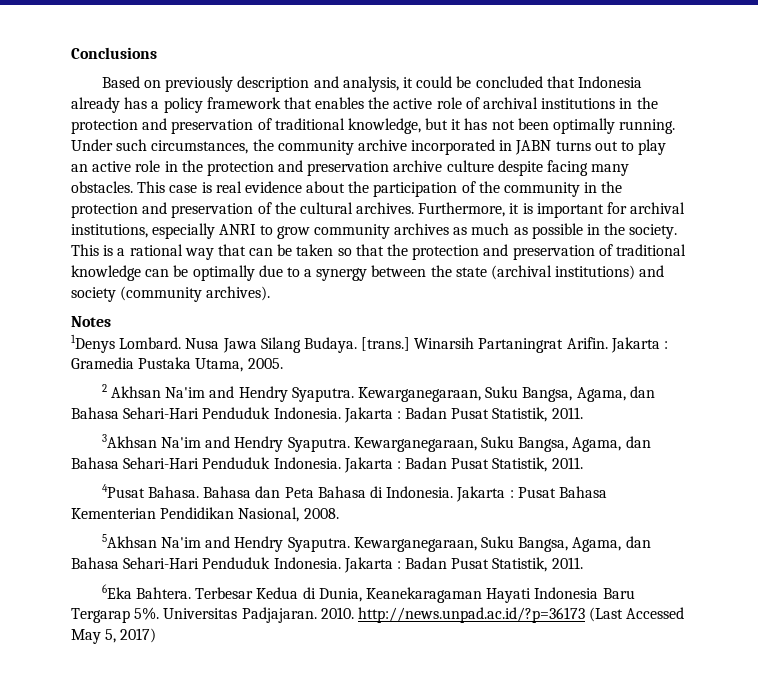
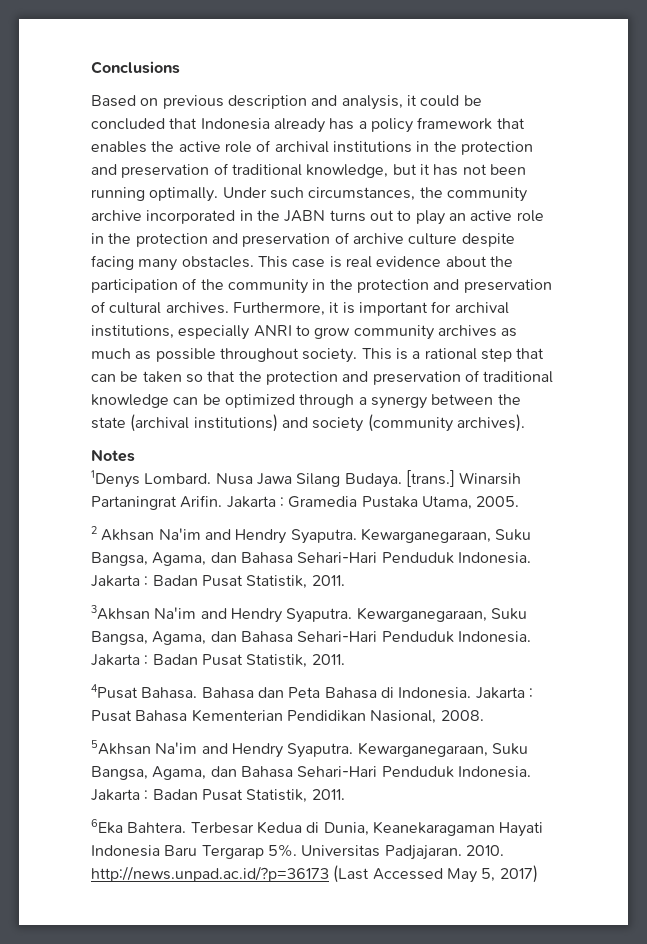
[165,76,234,92] previously -> [162,95,224,109] previous
[553,118,676,134] optimally running. -> [91,187,219,202] running optimally.
(513, 145) none -> [256,210,280,221] the
(390, 168) none -> [334,232,350,244] of
[274,202,296,214] the -> (106, 307) none
[587,223,626,235] in the -> [219,348,299,362] throughout
[184,248,214,260] way -> [480,348,512,362] step
[192,265,300,281] optimally due to -> [224,394,355,408] optimized through

